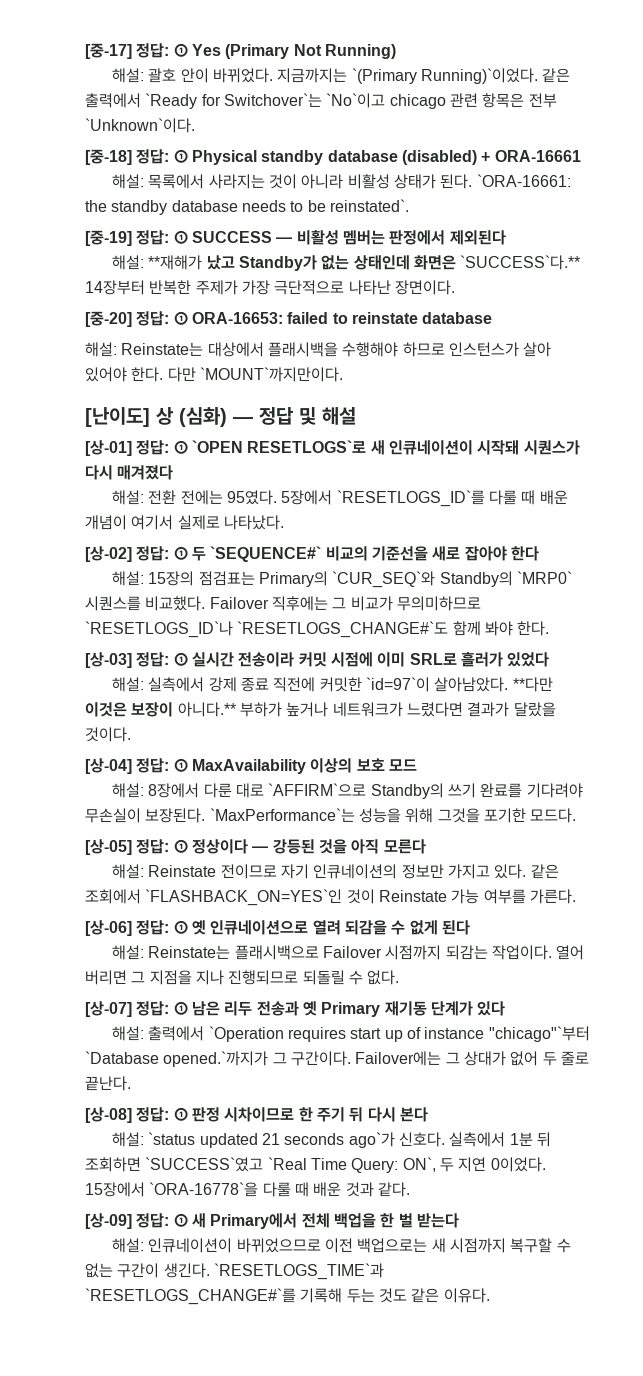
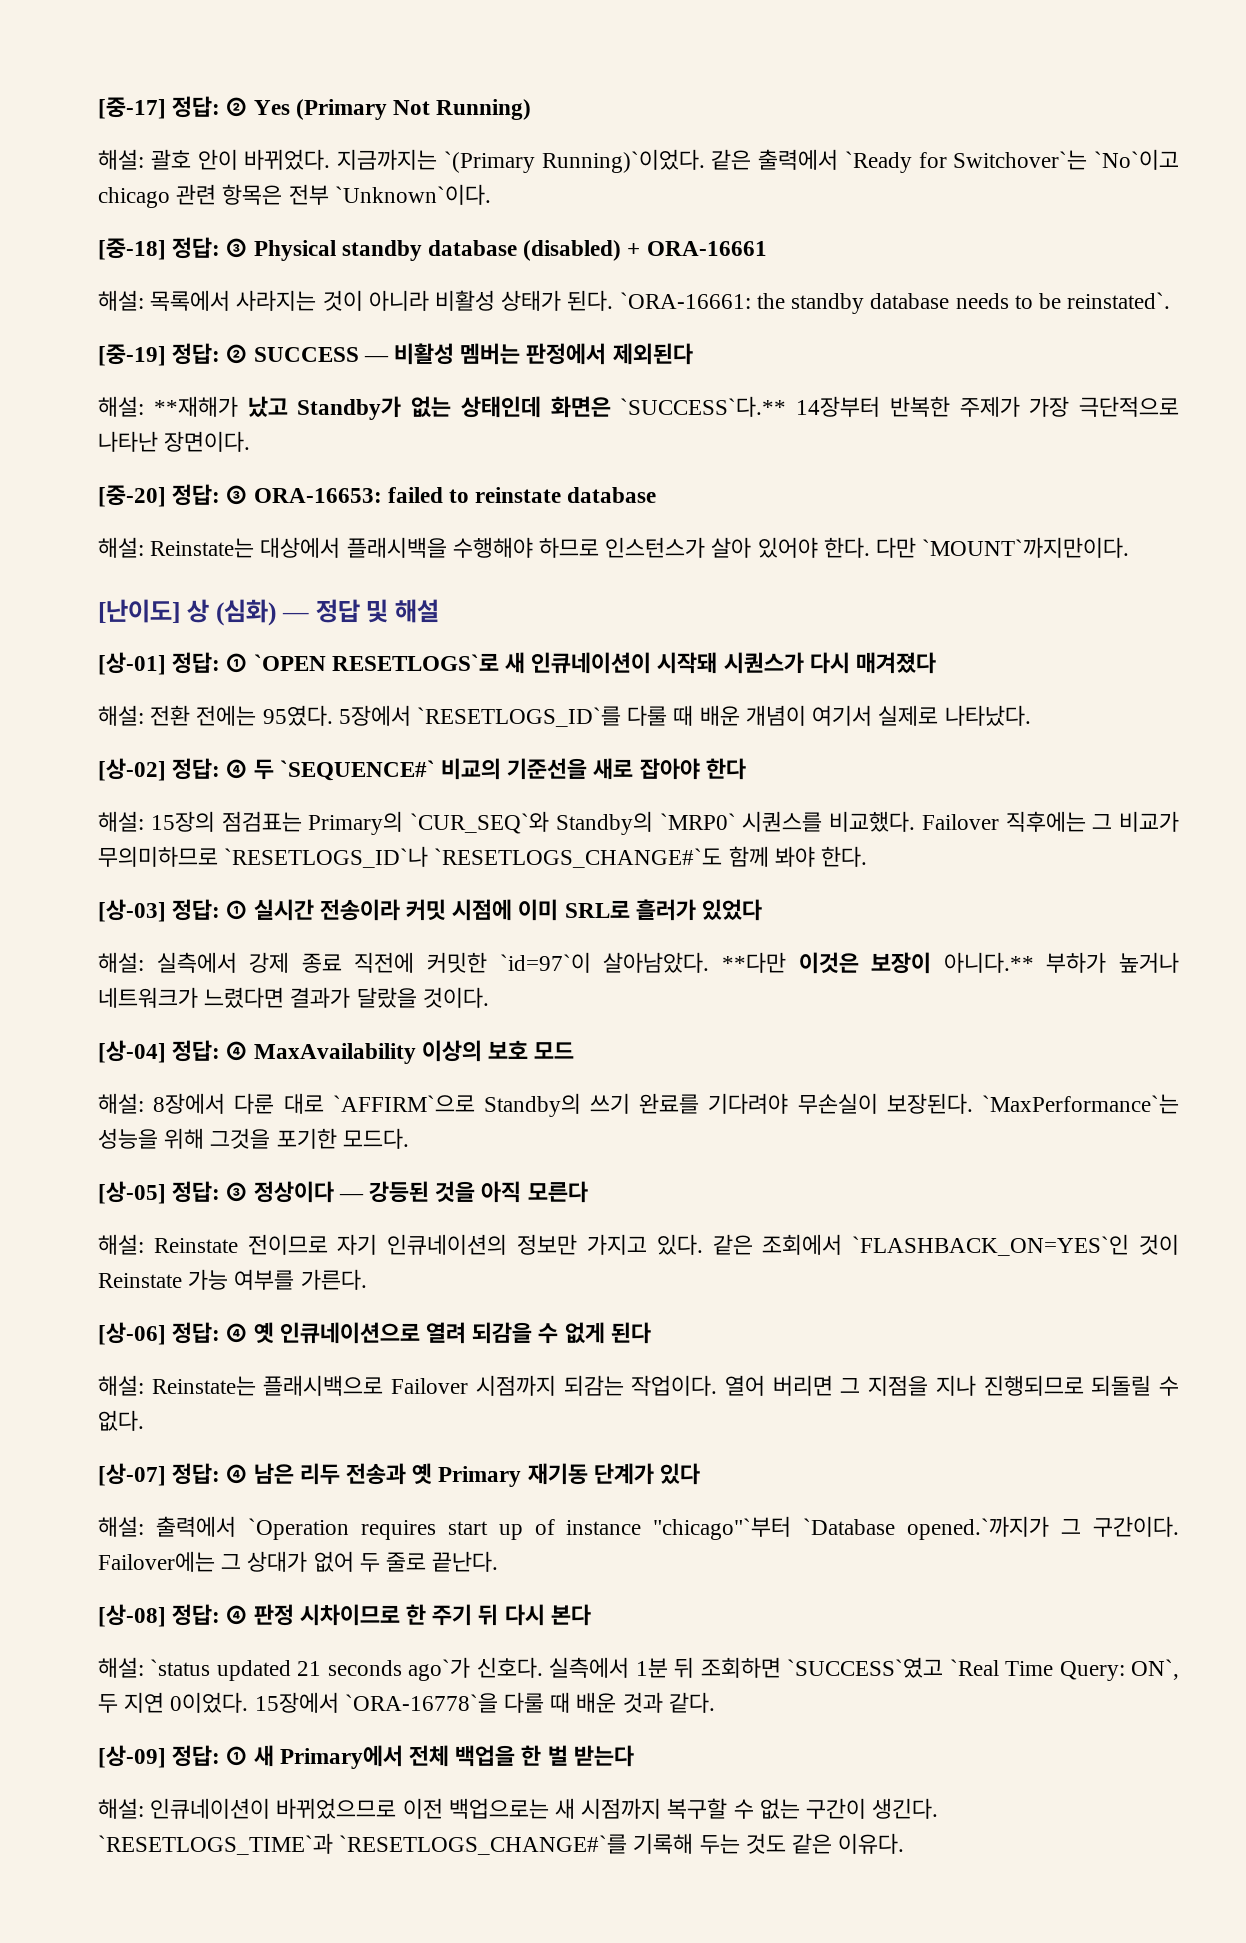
[173,43,188,57] ① -> [226,97,248,117] ②
[173,149,188,163] ① -> [226,238,248,258] ③
[173,230,188,244] ① -> [226,344,248,364] ②
[173,311,188,325] ① -> [226,485,248,505] ③
[173,546,188,560] ① -> [226,759,248,779] ④
[173,758,188,772] ① -> [226,1041,248,1061] ④
[173,839,188,853] ① -> [226,1182,248,1202] ③
[173,920,188,934] ① -> [226,1323,248,1343] ④
[173,1001,188,1015] ① -> [226,1464,248,1484] ④
[173,1107,188,1121] ① -> [226,1605,248,1625] ④

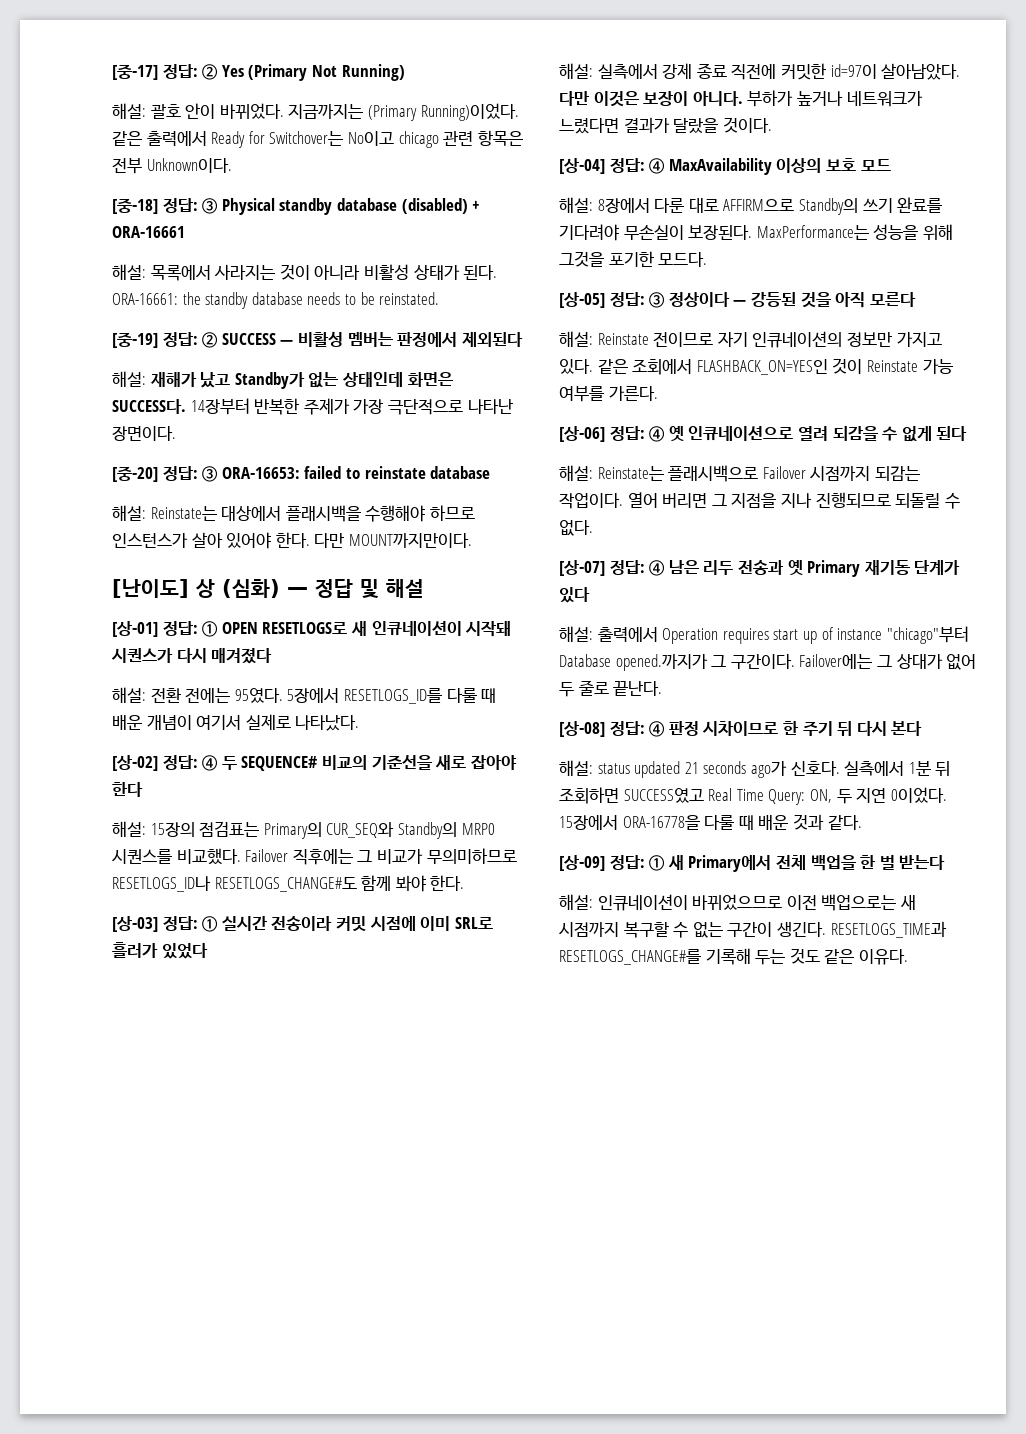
[443,149,1179,173] `(Primary Running)`이었다. 같은 출력에서 `Ready for Switchover`는 `No`이고 -> [367,103,519,121] [112,131,394,148] (Primary Running)이었다. 같은 출력에서 Ready for Switchover는 No이고
[334,184,491,205] `Unknown`이다. -> [146,158,232,173] Unknown이다.
[619,292,751,309] `ORA-16661: -> [112,293,178,305] ORA-16661:
[1067,292,1171,309] reinstated`. -> [379,292,440,305] reinstated.
[153,396,238,417] **재해가 -> [150,372,197,387] 재해가
[620,396,787,417] `SUCCESS`다.** -> [112,399,186,414] SUCCESS다.
[922,537,1130,558] `MOUNT`까지만이다. -> [348,533,472,548] MOUNT까지만이다.
[253,653,499,671] `OPEN RESETLOGS`로 -> [221,622,348,634] OPEN RESETLOGS로
[417,706,622,727] `RESETLOGS_ID`를 -> [343,688,442,704] RESETLOGS_ID를
[279,760,435,781] `SEQUENCE#` -> [241,756,318,771] SEQUENCE#
[410,811,736,835] `CUR_SEQ`와 Standby의 `MRP0` -> [326,822,495,839] CUR_SEQ와 Standby의 MRP0
[224,846,723,868] `RESETLOGS_ID`나 `RESETLOGS_CHANGE#`도 -> [112,876,357,892] RESETLOGS_ID나 RESETLOGS_CHANGE#도
[499,952,786,973] `id=97`이 살아남았다. **다만 -> [830,63,961,80] [559,91,590,106] id=97이 살아남았다. 다만
[943,952,1034,973] 아니다.** -> [692,91,743,106] 아니다.
[332,1095,475,1112] `AFFIRM`으로 -> [723,199,795,211] AFFIRM으로
[981,1094,1179,1114] `MaxPerformance`는 -> [756,225,869,240] MaxPerformance는
[852,1234,1130,1256] `FLASHBACK_ON=YES`인 -> [696,359,828,375] FLASHBACK_ON=YES인
[247,1518,349,1540] `Operation -> [662,628,719,644] Operation
[653,1516,1050,1540] "chicago"`부터 `Database opened.`까지가 -> [886,626,969,644] [559,654,708,671] "chicago"부터 Database opened.까지가
[150,1659,211,1676] `status -> [597,763,630,774] status
[408,1657,471,1681] ago`가 -> [750,761,787,778] ago가
[787,1657,999,1678] `SUCCESS`였고 `Real -> [623,788,733,803] SUCCESS였고 Real
[1131,1659,1180,1680] ON`, -> [809,789,832,803] ON,
[344,1693,498,1713] `ORA-16778`을 -> [622,815,700,830] ORA-16778을
[98,1833,628,1855] `RESETLOGS_TIME`과 `RESETLOGS_CHANGE#`를 -> [830,921,947,938] [559,949,701,965] RESETLOGS_TIME과 RESETLOGS_CHANGE#를

